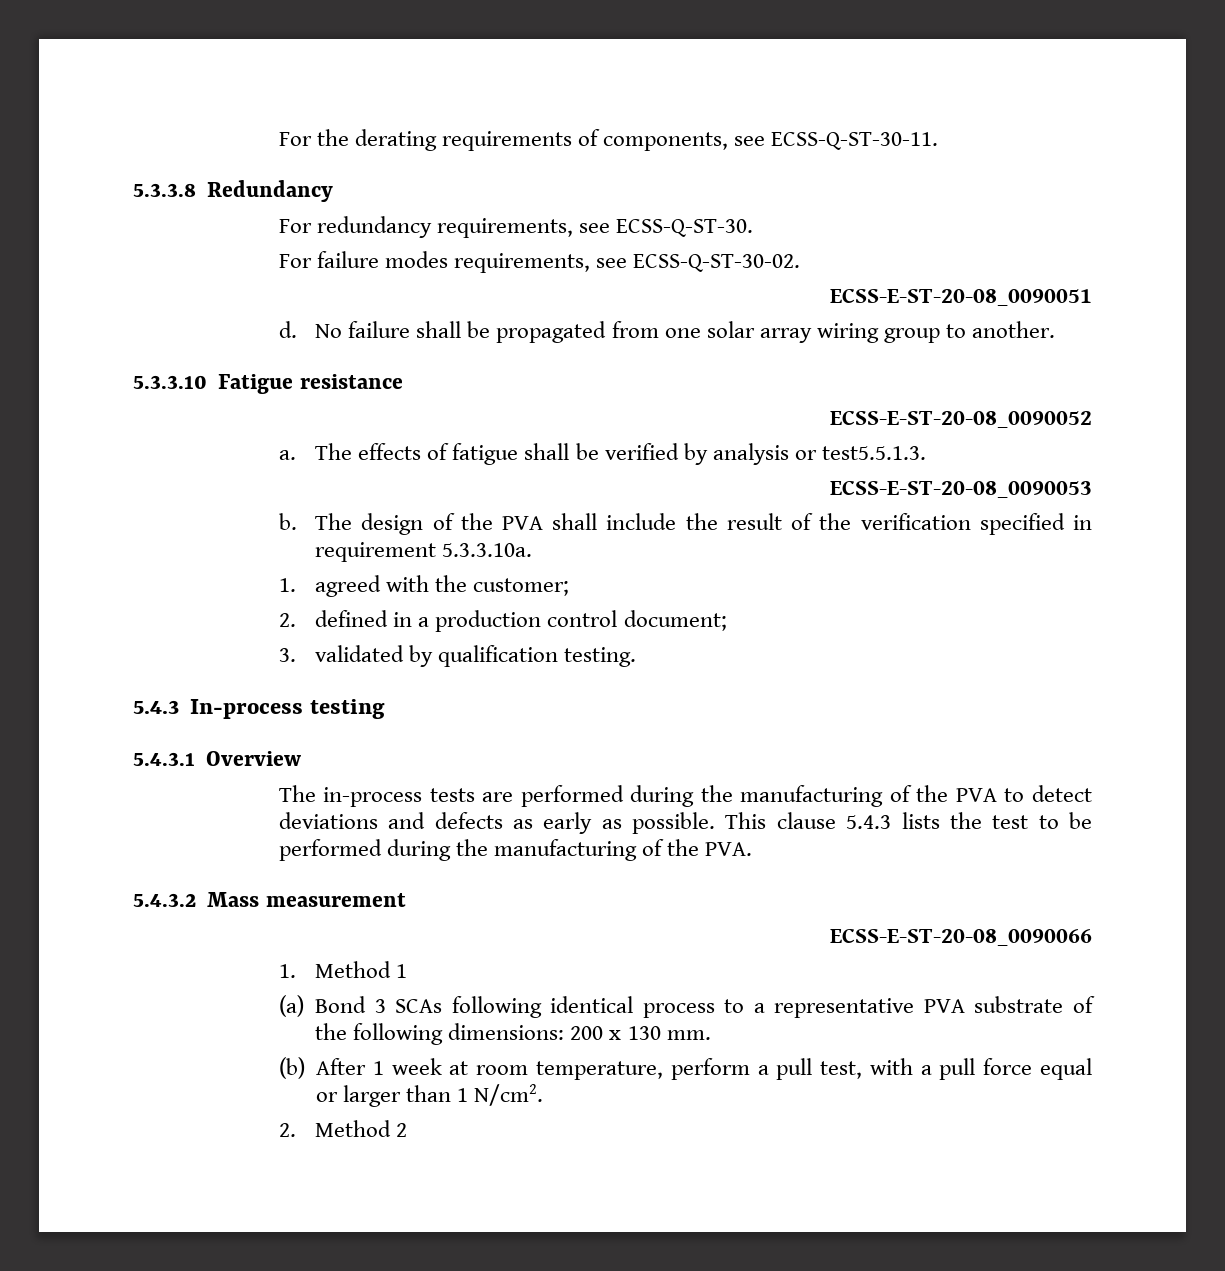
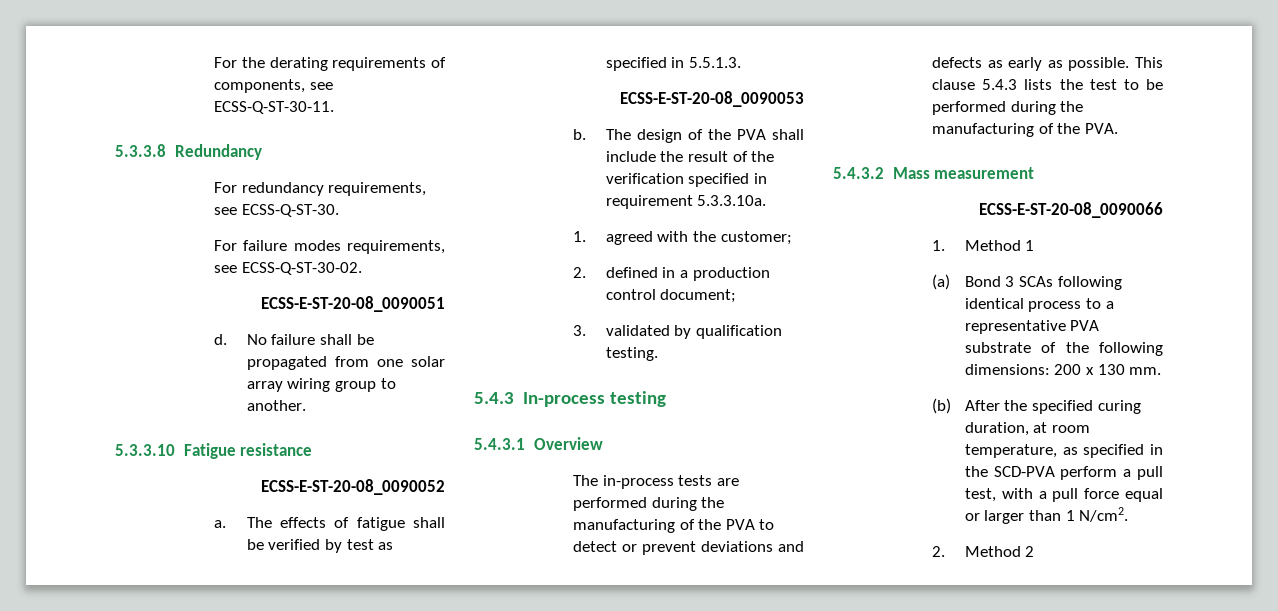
[712,443,926,465] analysis or test5.5.1.3. -> [346,539,394,550] [605,57,742,71] test as specified in 5.5.1.3.
(1093, 793) none -> [622,541,696,555] or prevent
[372,1058,663,1080] 1 week at room temperature, -> [1004,400,1141,414] [964,422,1091,436] [964,444,1163,458] [964,466,1055,477] the specified curing duration, at room temperature, as specified in the SCD-PVA

